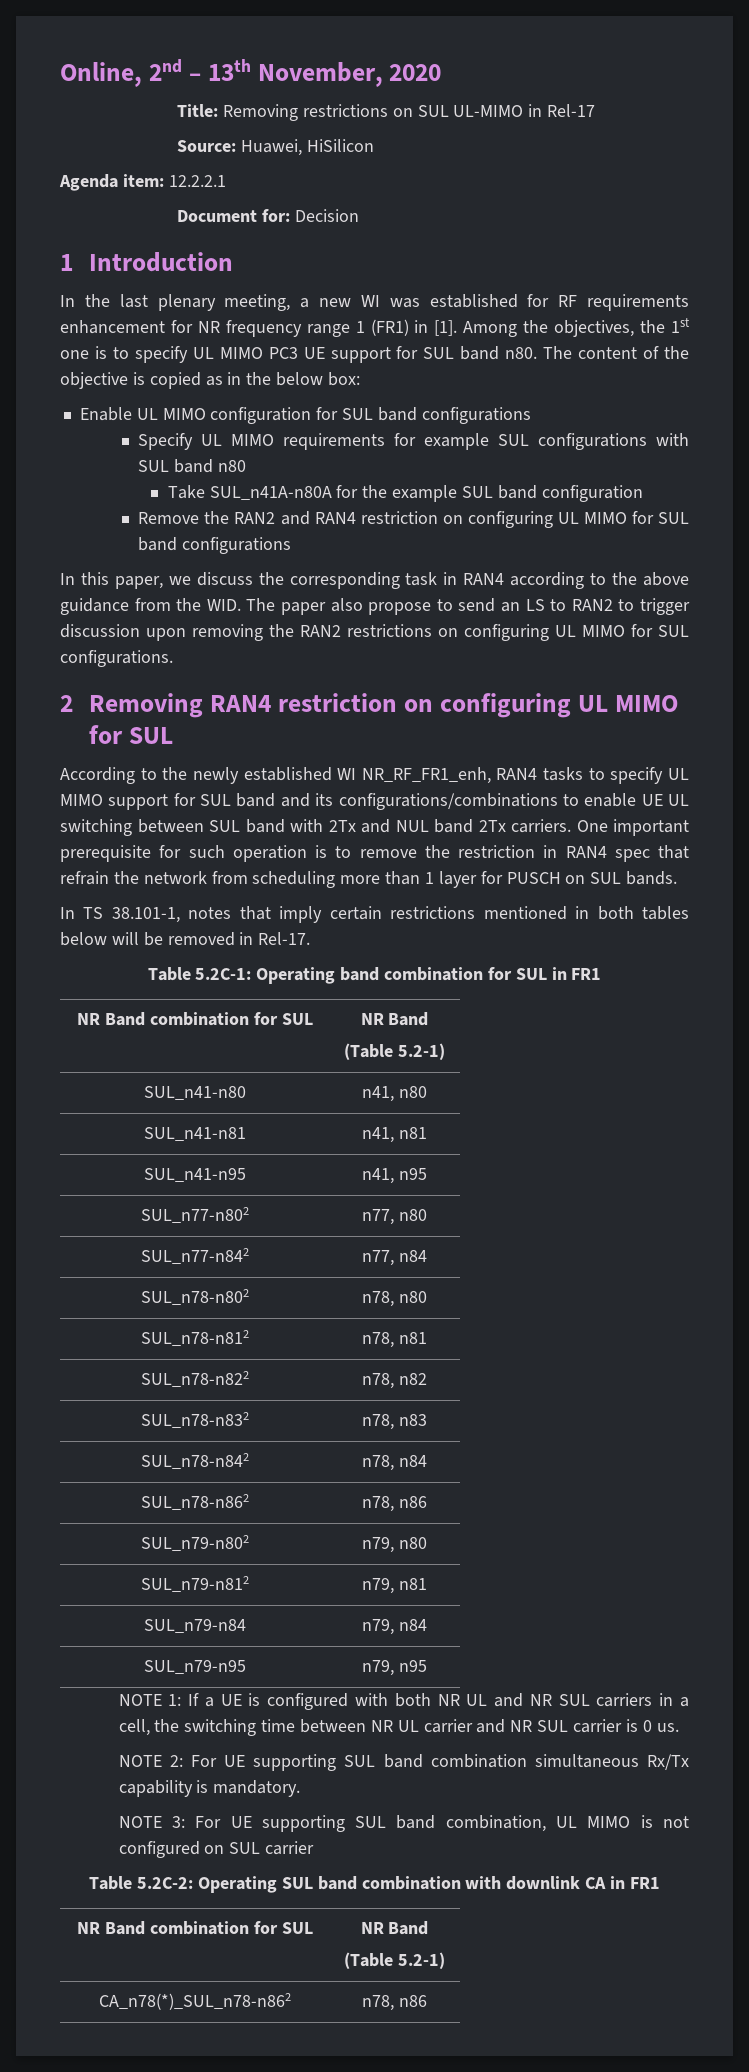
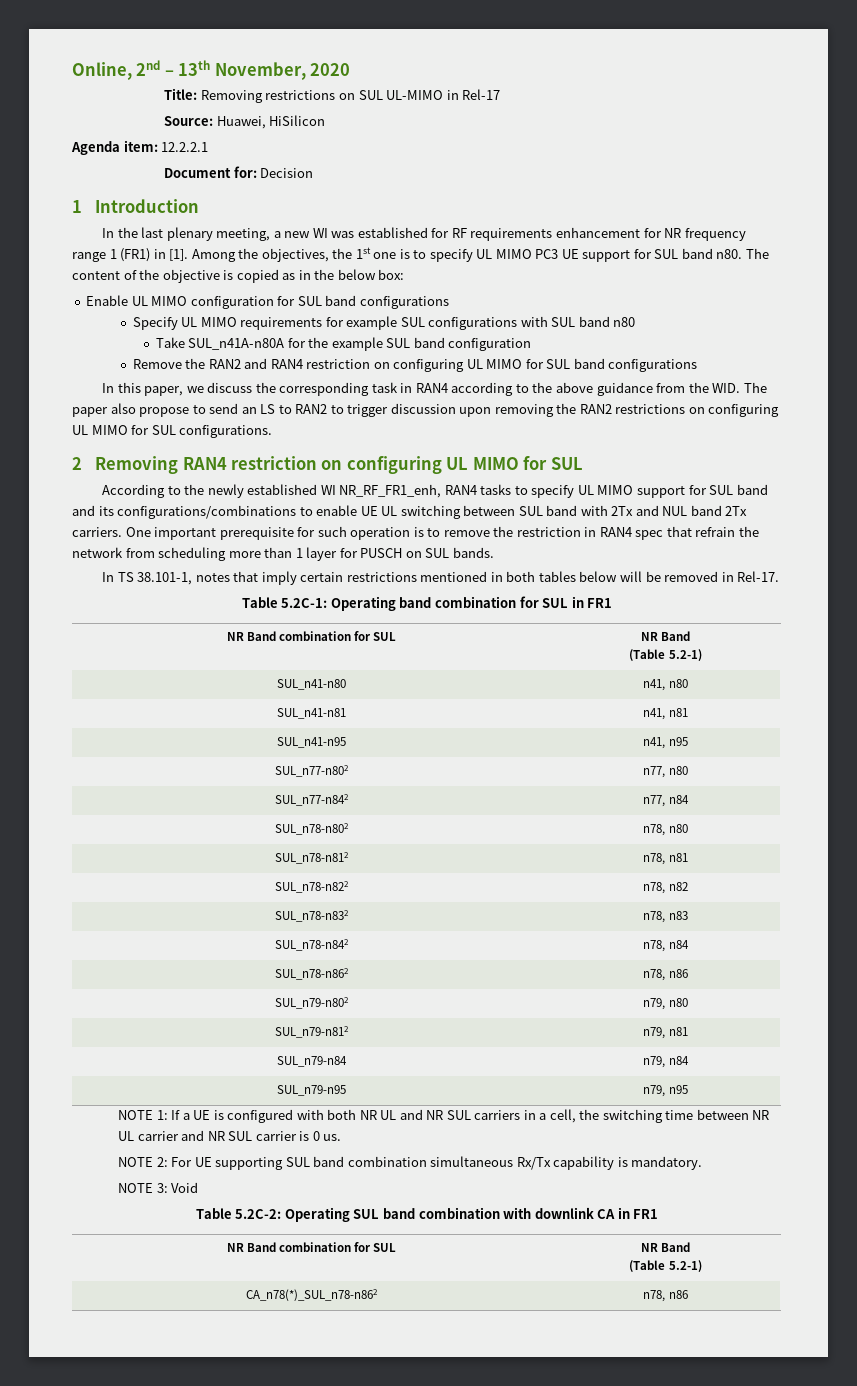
[195,1815,689,1832] [118,1841,315,1858] For UE supporting SUL band combination, UL MIMO is not configured on SUL carrier -> [171,1182,199,1193] Void

